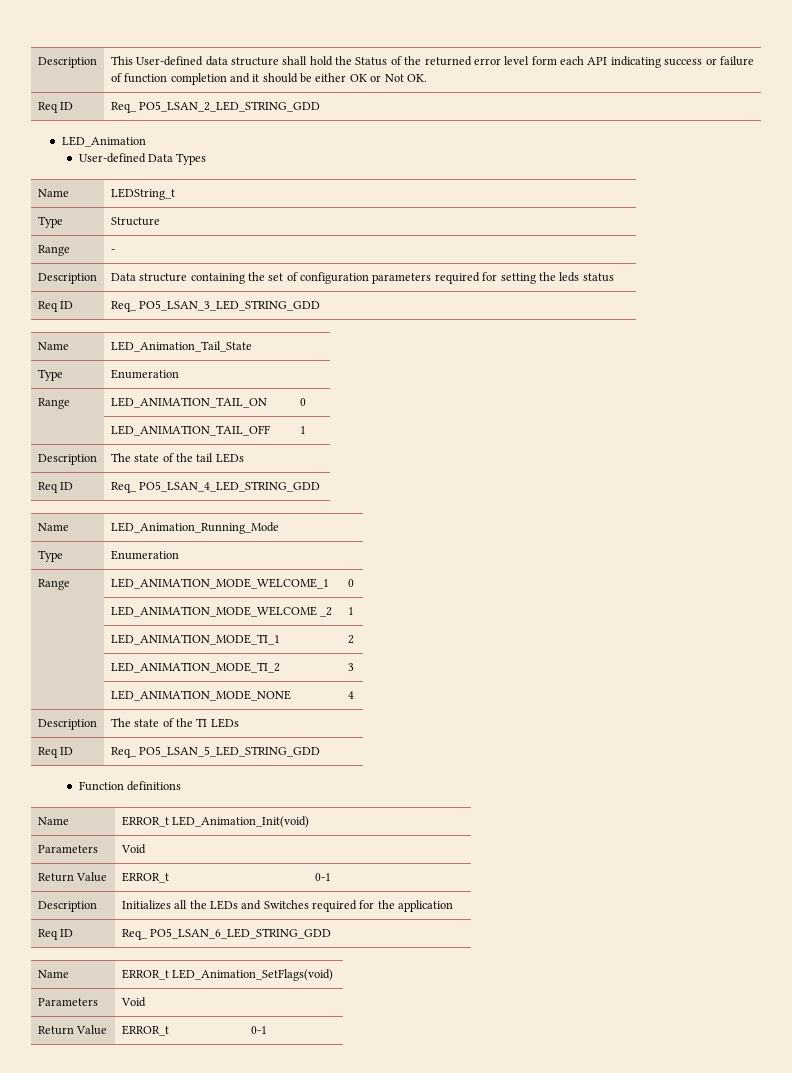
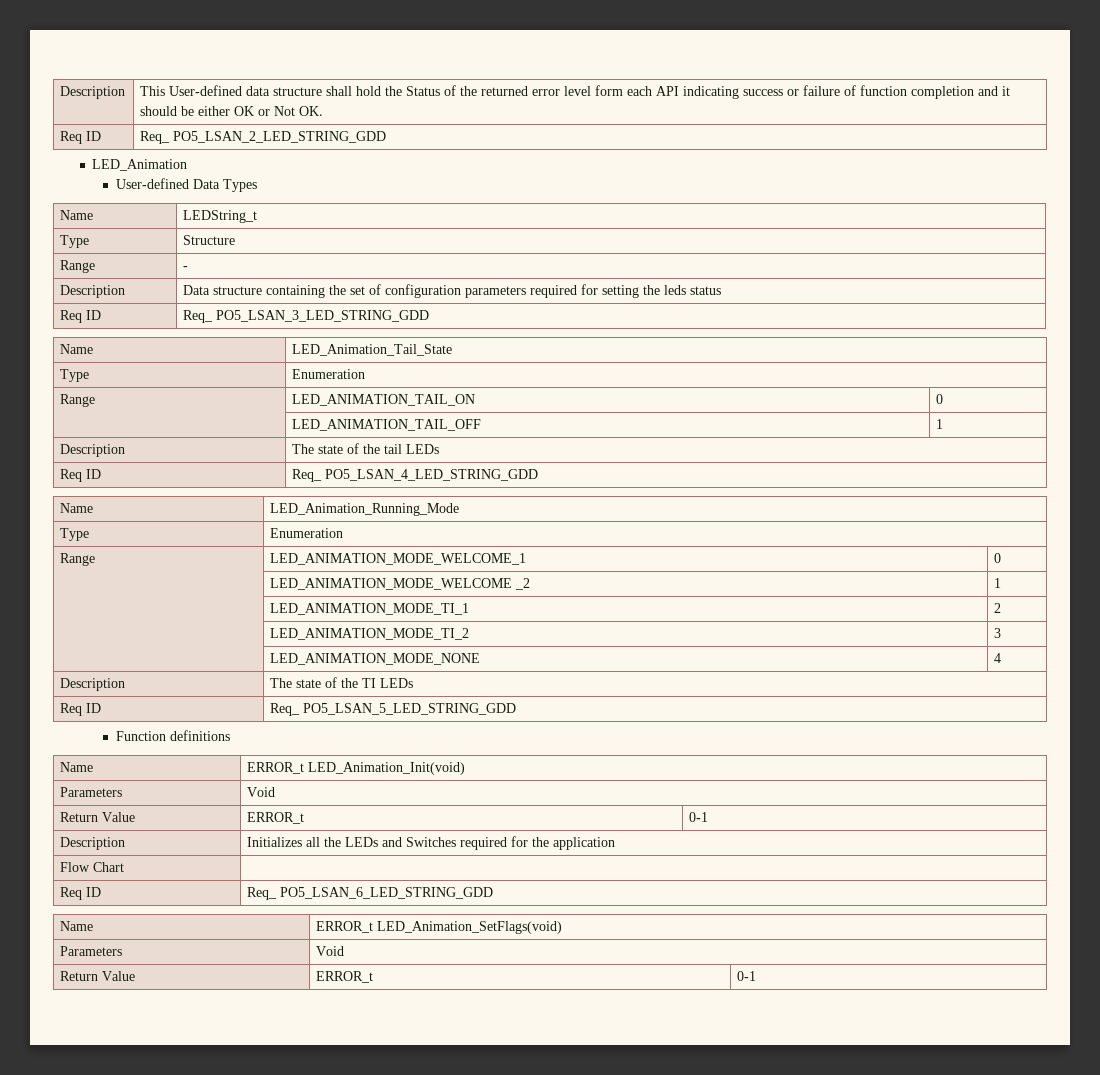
(454, 906) none -> [60,862,125,872] // Flow Chart |

